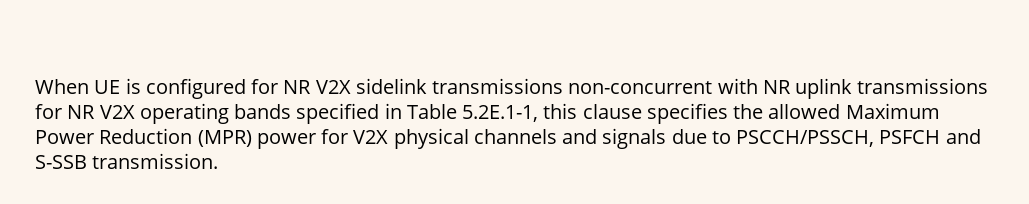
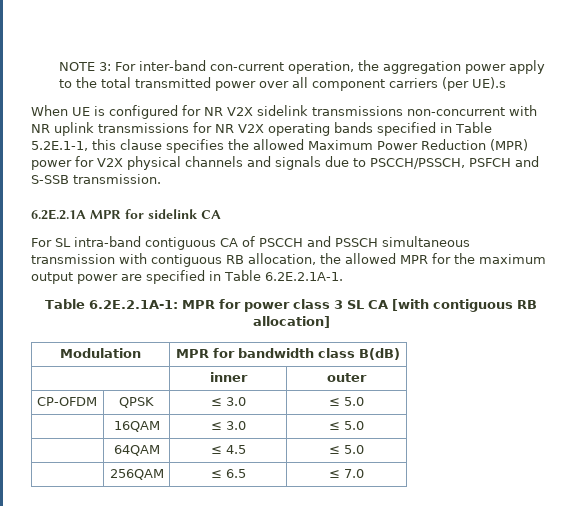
(35, 86) none -> [58,60,545,74] [58,77,506,91] NOTE 3: For inter-band con-current operation, the aggregation power apply to the total transmitted power over all component carriers (per UE).s //
(219, 161) none -> [31,209,221,220] [31,236,470,250] [31,253,546,267] [31,270,343,284] [45,299,537,312] [252,316,330,328] [60,348,141,358] [176,348,400,360] [209,372,248,382] [327,373,367,382] [36,397,97,406] [119,397,154,408] [210,397,246,406] [329,397,364,406] [113,421,160,432] [210,421,246,430] [329,421,364,430] [113,445,160,456] [210,445,246,454] [329,445,364,454] [109,469,164,480] [210,469,246,478] [329,469,364,478] // 6.2E.2.1A MPR for sidelink CA // For SL intra-band contiguous CA of PSCCH and PSSCH simultaneous transmission with contiguous RB allocation, the allowed MPR for the maximum output power are specified in Table 6.2E.2.1A-1. // Table 6.2E.2.1A-1: MPR for power class 3 SL CA [with contiguous RB allocation] // Modulation | MPR for bandwidth class B(dB) // | inner | outer // CP-OFDM | QPSK | ≤ 3.0 | ≤ 5.0 // | 16QAM | ≤ 3.0 | ≤ 5.0 // | 64QAM | ≤ 4.5 | ≤ 5.0 // | 256QAM | ≤ 6.5 | ≤ 7.0

